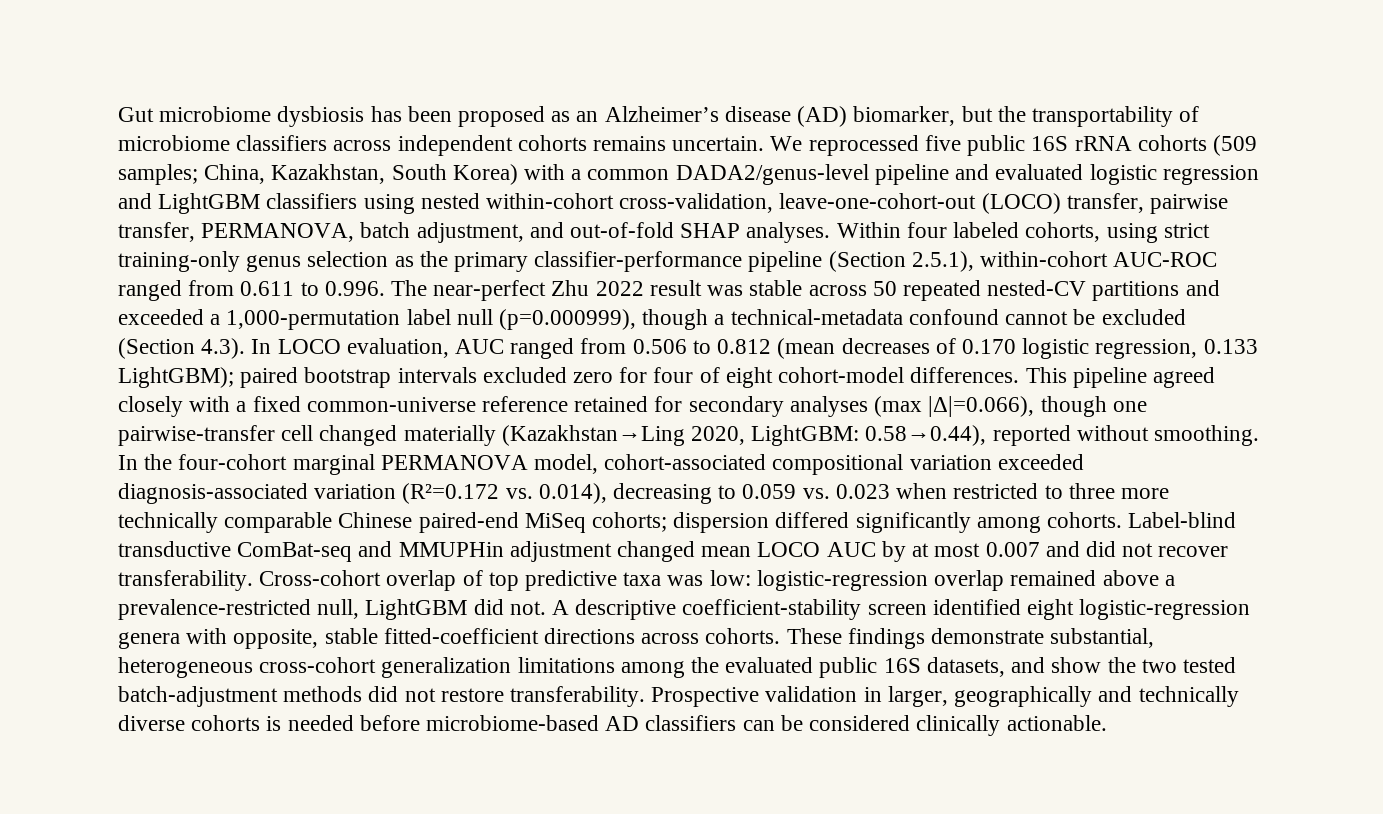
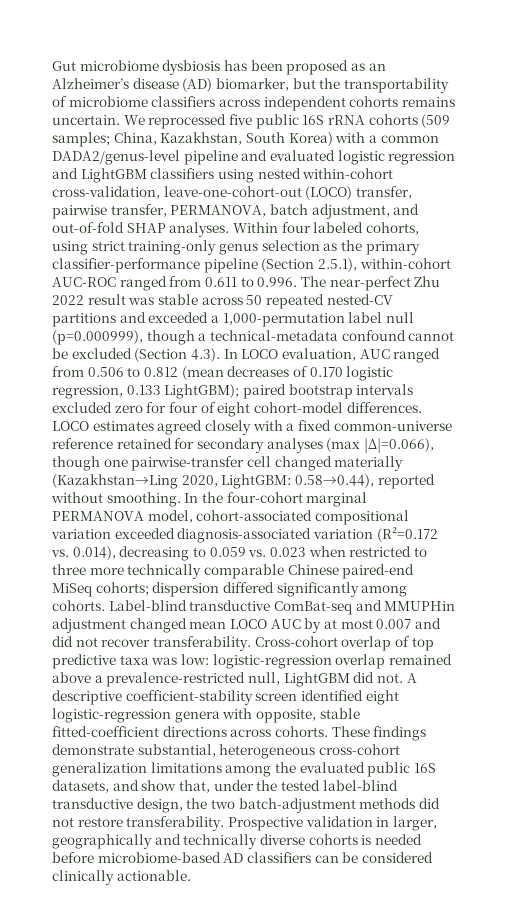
[1025,367,1147,388] This pipeline -> [52,421,154,431] LOCO estimates
(1102, 665) none -> [178,780,398,793] [52,798,183,813] that, under the tested label-blind transductive design,
[1182,657,1236,673] tested -> (235, 804) none

